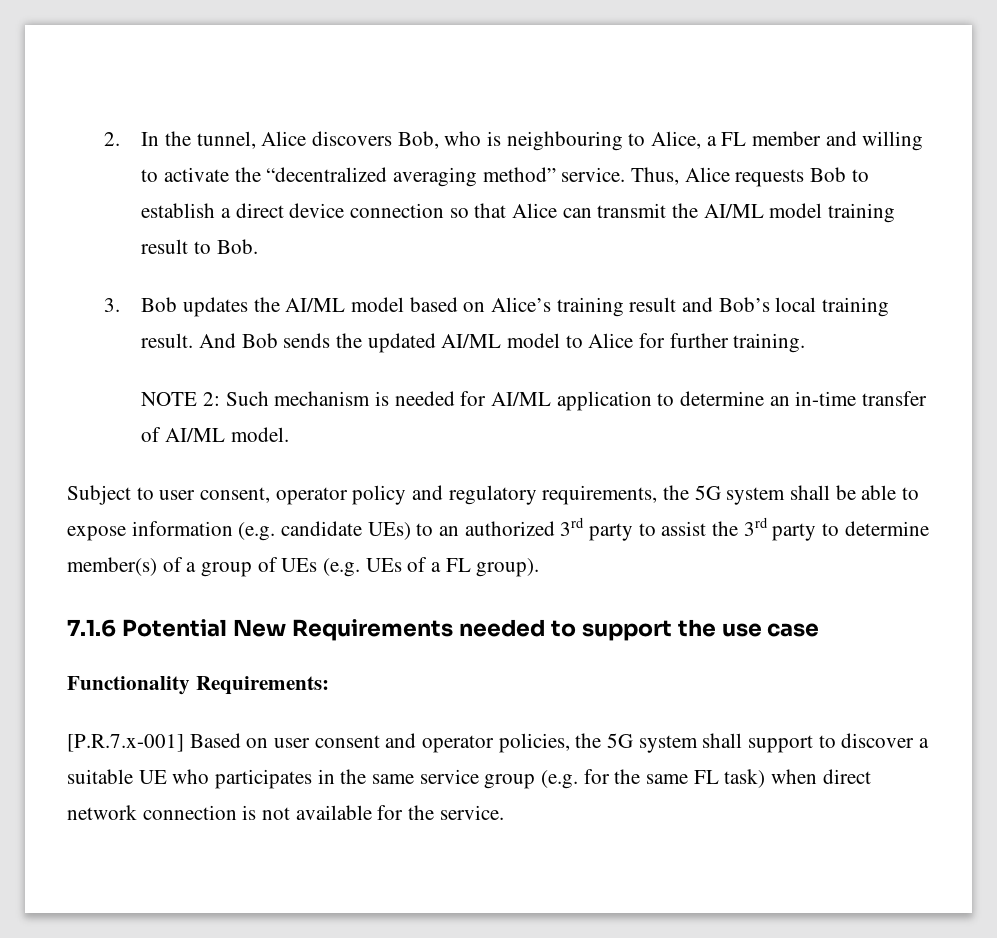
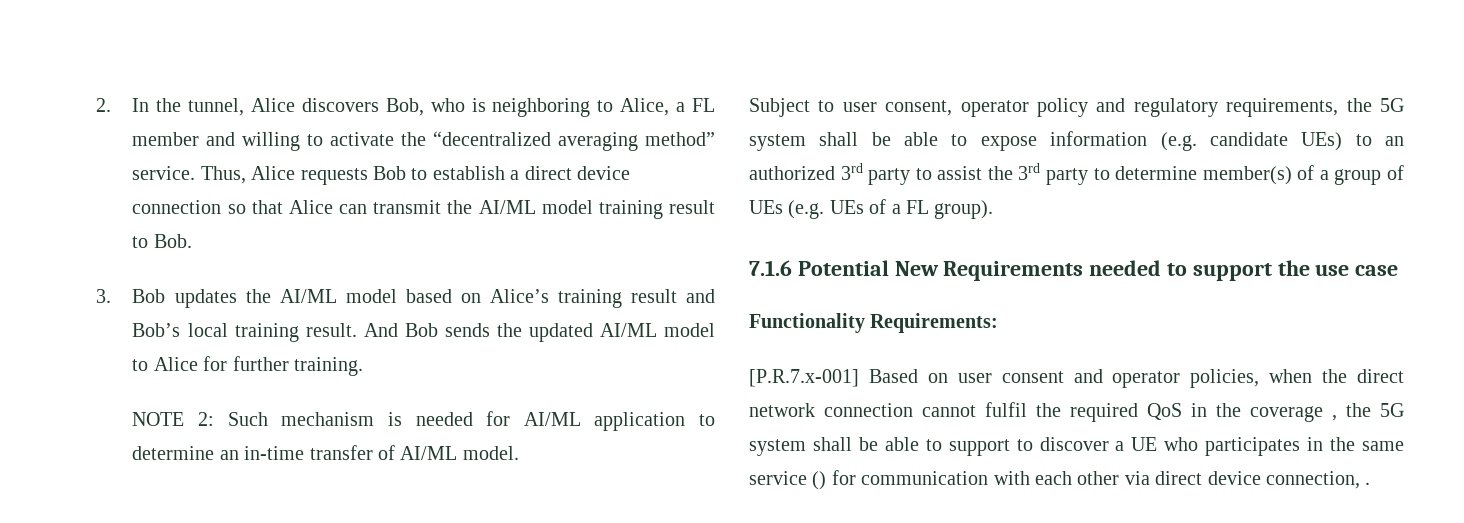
[506,131,623,151] neighbouring -> [492,98,591,117] neighboring
[575,733,743,753] the 5G system shall -> [1269,369,1404,383] [749,402,1404,422] [749,437,942,456] when the direct network connection cannot fulfil the required QoS in the coverage , the 5G system shall be able to
[67,769,133,784] suitable -> (1125, 446) none
[484,769,871,789] [67,805,504,820] group (e.g. for the same FL task) when direct network connection is not available for the service. -> [812,470,1371,490] () for communication with each other via direct device connection, .

